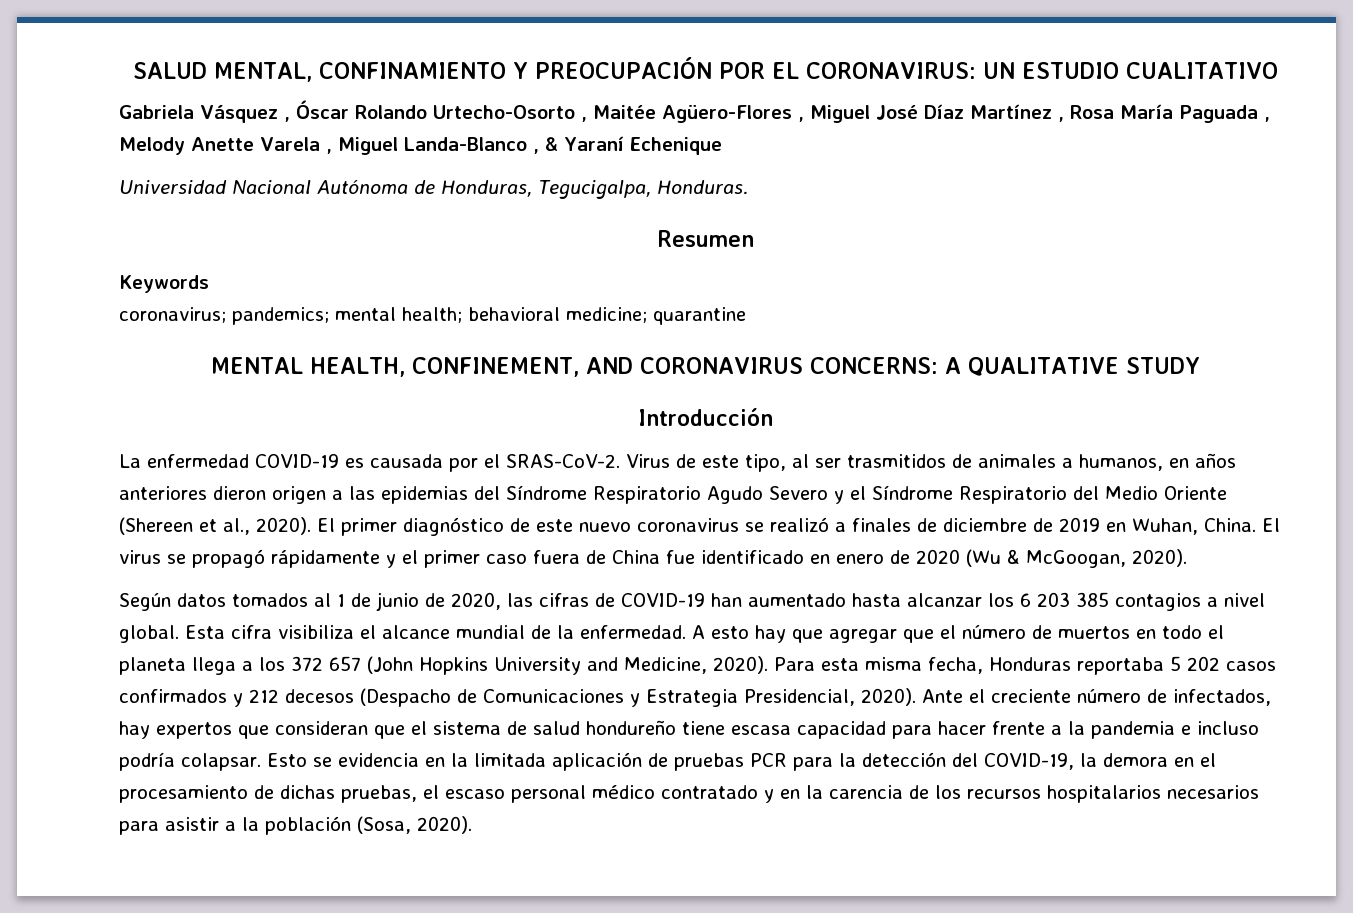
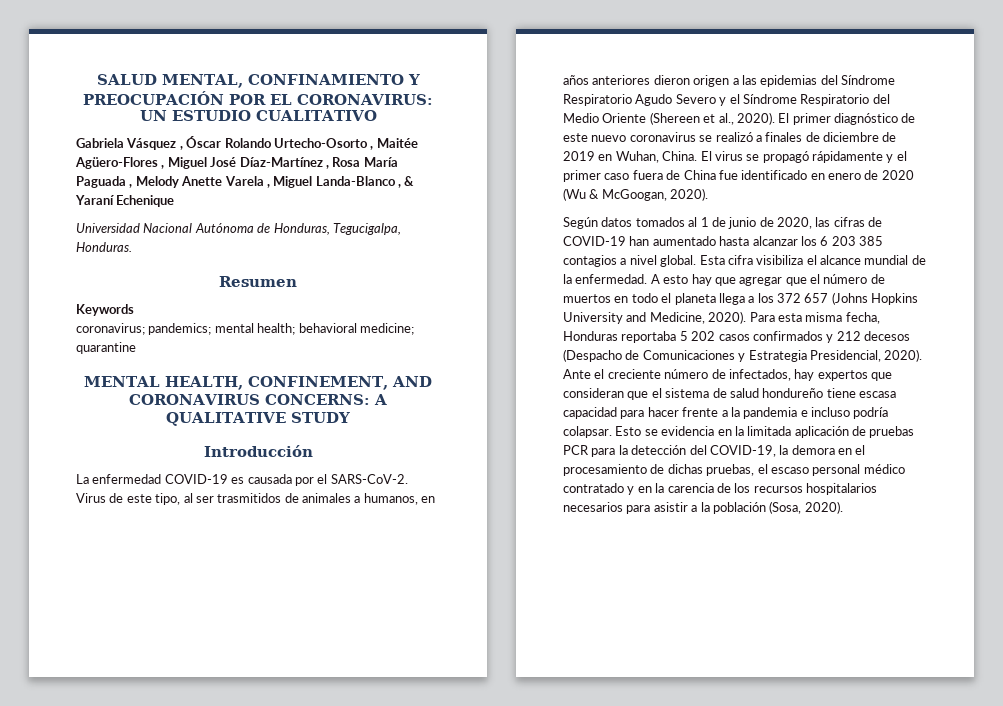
[923,104,1052,119] Díaz Martínez -> [239,157,323,167] Díaz-Martínez
[506,454,620,468] SRAS-CoV-2. -> [330,474,408,484] SARS-CoV-2.
[367,656,413,674] (John -> [831,292,868,305] (Johns

